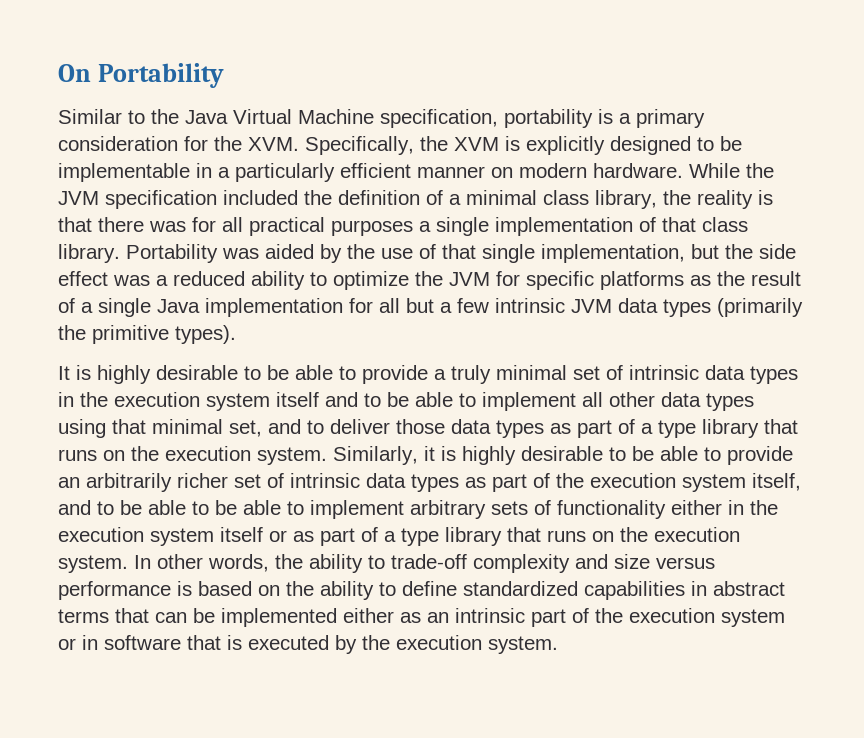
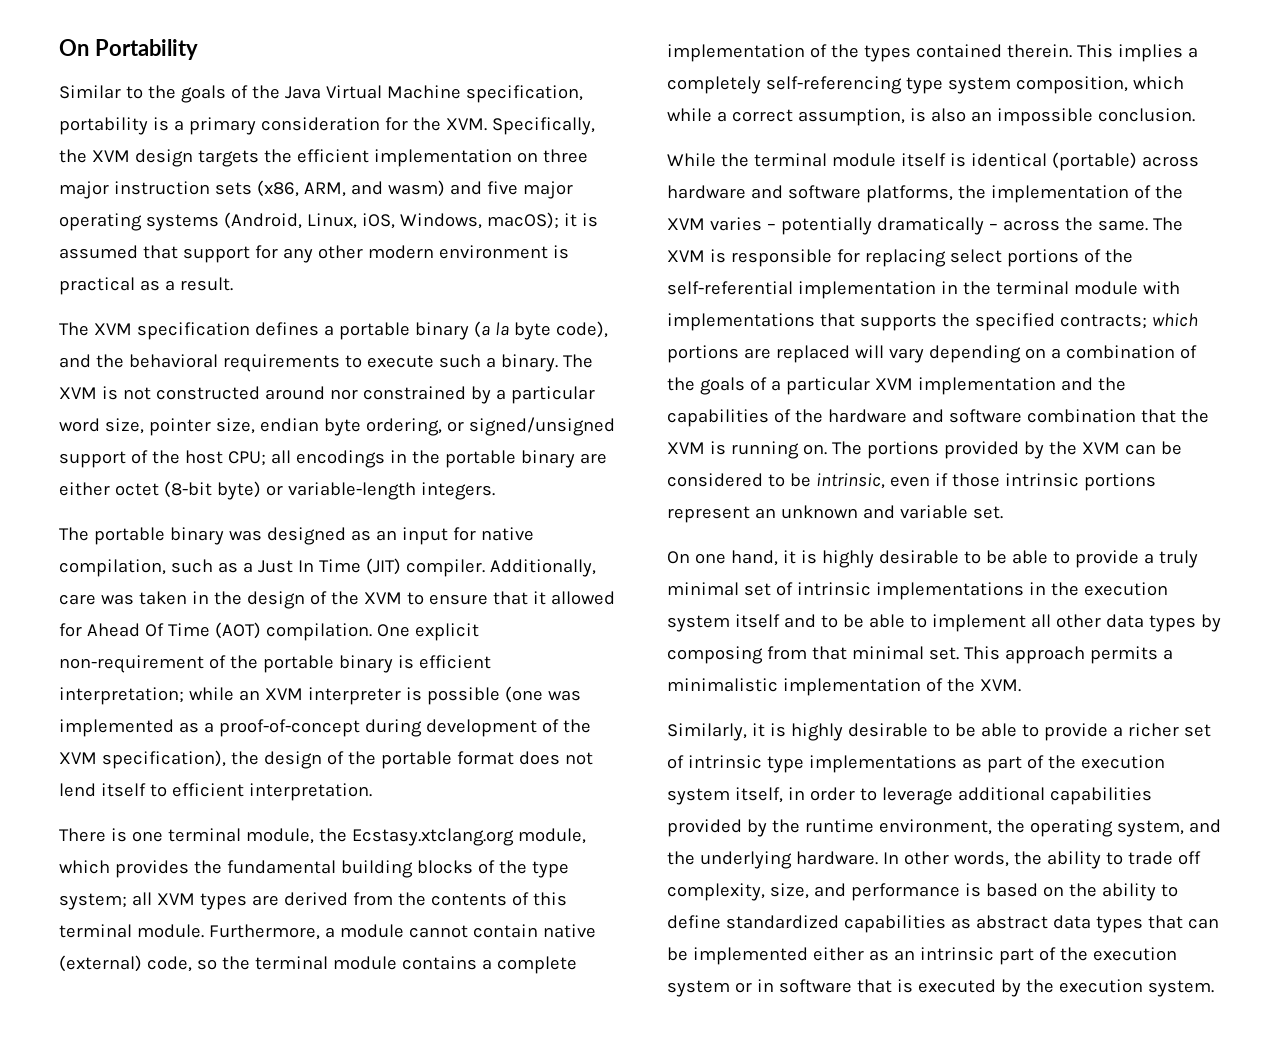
(179, 116) none -> [180,85,280,103] goals of the
[505,136,742,155] [58,163,774,182] [58,190,773,209] [58,217,748,236] [58,244,796,263] [58,271,801,290] [58,298,803,317] [58,325,236,344] [58,366,70,380] is explicitly designed to be implementable in a particularly efficient manner on modern hardware. While the JVM specification included the definition of a minimal class library, the reality is that there was for all practical purposes a single implementation of that class library. Portability was aided by the use of that single implementation, but the side effect was a reduced ability to optimize the JVM for specific platforms as the result of a single Java implementation for all but a few intrinsic JVM data types (primarily the primitive types). // It -> [134,149,588,167] [59,180,573,199] [59,212,598,231] [59,245,569,263] [59,277,233,295] [59,321,608,340] [59,354,593,372] [59,386,595,404] [59,417,615,436] [59,450,607,468] [59,481,495,500] [59,527,534,545] [59,558,596,577] [59,591,615,609] [59,622,479,641] [59,655,491,673] [59,686,581,705] [59,719,591,737] [59,750,593,769] [59,783,372,801] [59,828,586,846] [59,860,569,878] [59,892,567,910] [59,924,596,940] [59,955,577,974] [667,44,1198,62] [667,76,1184,94] [667,108,1195,126] [667,152,1199,171] [667,185,1183,203] [667,217,1183,235] [667,249,1133,267] [667,281,1180,299] [667,313,1198,331] [667,345,1197,363] [667,377,1126,395] [667,409,1209,427] [667,441,1182,459] [667,473,1156,491] [667,505,1003,523] [667,550,796,566] design targets the efficient implementation on three major instruction sets (x86, ARM, and wasm) and five major operating systems (Android, Linux, iOS, Windows, macOS); it is assumed that support for any other modern environment is practical as a result. // The XVM specification defines a portable binary (a la byte code), and the behavioral requirements to execute such a binary. The XVM is not constructed around nor constrained by a particular word size, pointer size, endian byte ordering, or signed/unsigned support of the host CPU; all encodings in the portable binary are either octet (8-bit byte) or variable-length integers. // The portable binary was designed as an input for native compilation, such as a Just In Time (JIT) compiler. Additionally, care was taken in the design of the XVM to ensure that it allowed for Ahead Of Time (AOT) compilation. One explicit non-requirement of the portable binary is efficient interpretation; while an XVM interpreter is possible (one was implemented as a proof-of-concept during development of the XVM specification), the design of the portable format does not lend itself to efficient interpretation. // There is one terminal module, the Ecstasy.xtclang.org module, which provides the fundamental building blocks of the type system; all XVM types are derived from the contents of this terminal module. Furthermore, a module cannot contain native (external) code, so the terminal module contains a complete implementation of the types contained therein. This implies a completely self-referencing type system composition, which while a correct assumption, is also an impossible conclusion. // While the terminal module itself is identical (portable) across hardware and software platforms, the implementation of the XVM varies – potentially dramatically – across the same. The XVM is responsible for replacing select portions of the self-referential implementation in the terminal module with implementations that supports the specified contracts; which portions are replaced will vary depending on a combination of the goals of a particular XVM implementation and the capabilities of the hardware and software combination that the XVM is running on. The portions provided by the XVM can be considered to be intrinsic, even if those intrinsic portions represent an unknown and variable set. // On one hand, it
[705,365,798,384] data types -> [875,582,1024,600] implementations
[58,419,798,438] [58,446,327,465] using that minimal set, and to deliver those data types as part of a type library that runs on the execution system. -> [1200,614,1221,632] [667,646,1173,664] [667,678,1021,696] by composing from that minimal set. This approach permits a minimalistic implementation of the XVM. //
[58,473,172,492] an arbitrarily -> [1112,726,1123,737] a
[366,473,459,492] data types -> [766,755,957,773] type implementations
[58,500,778,519] [58,527,740,546] [58,555,128,573] and to be able to be able to implement arbitrary sets of functionality either in the execution system itself or as part of a type library that runs on the execution system. -> [787,787,1152,805] [667,819,1221,837] [667,851,878,869] in order to leverage additional capabilities provided by the runtime environment, the operating system, and the underlying hardware.
[391,554,715,573] trade-off complexity and size versus -> [1127,851,1201,865] [667,883,846,901] trade off complexity, size, and
[691,581,785,596] [58,609,109,623] in abstract terms -> [950,915,1143,933] as abstract data types

